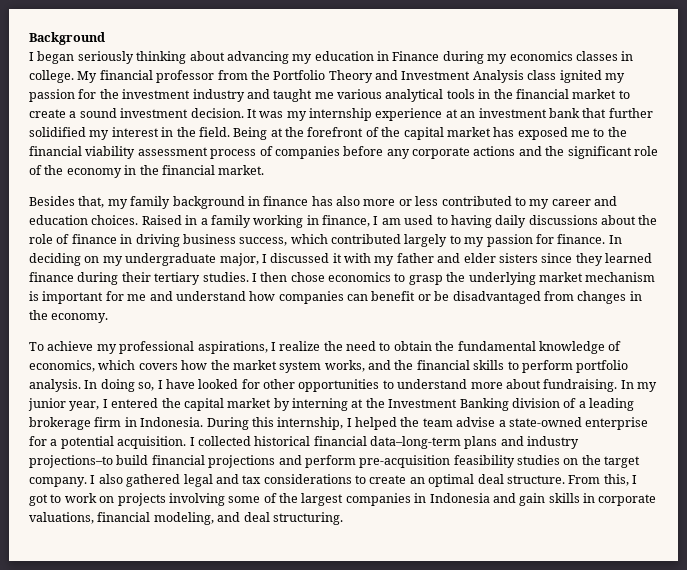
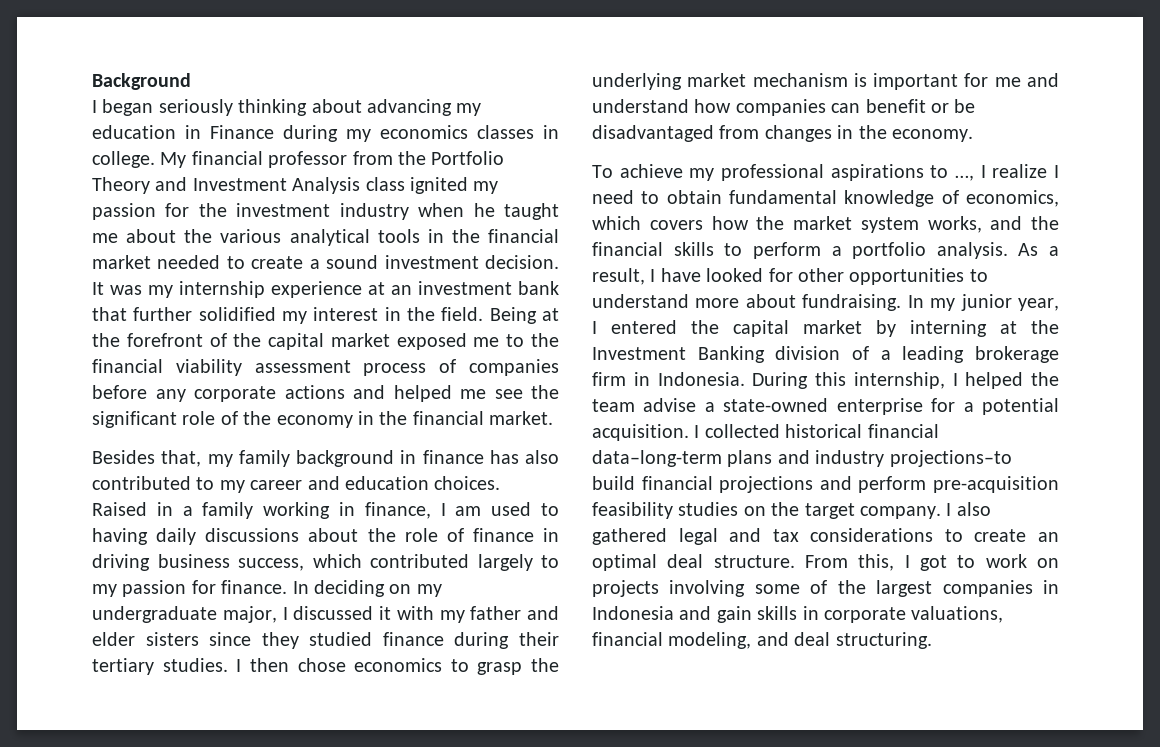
[246,89,334,102] and taught me -> [418,203,559,220] [92,229,213,243] when he taught me about the
(617, 94) none -> [157,255,221,269] needed
[493,127,515,137] has -> (390, 340) none
(542, 151) none -> [393,385,523,402] helped me see
[363,196,439,206] more or less -> (559, 457) none
[605,253,652,263] learned -> [309,632,373,646] studied
[197,341,268,354] aspirations, -> [830,164,974,181] aspirations to …,
[323,341,343,351] the -> [1054,165,1059,178] I
[435,341,455,351] the -> (722, 197) none
(573, 366) none -> [831,246,842,256] a
[84,379,155,392] In doing so, -> [1018,243,1059,256] [592,268,645,285] As a result,

